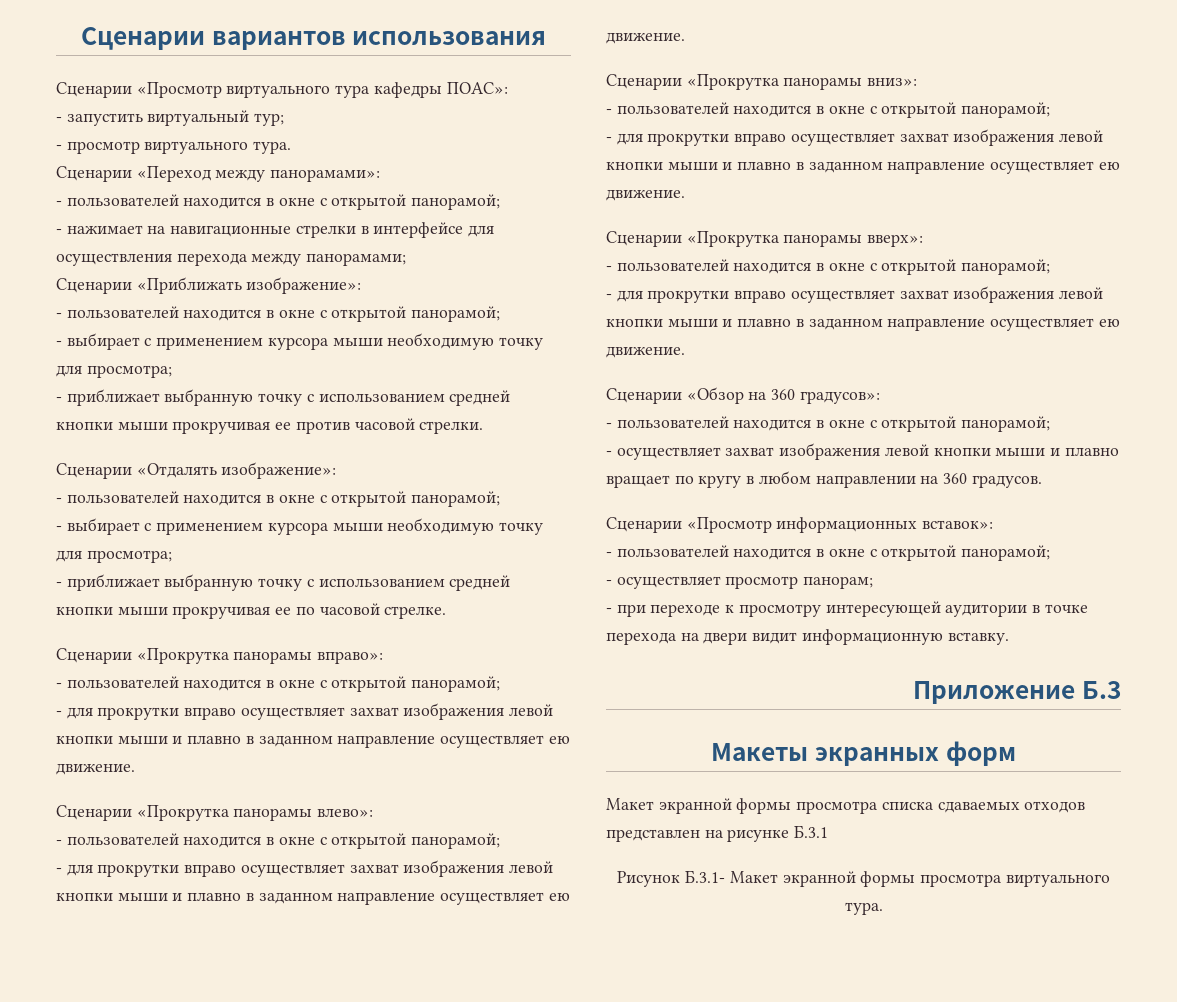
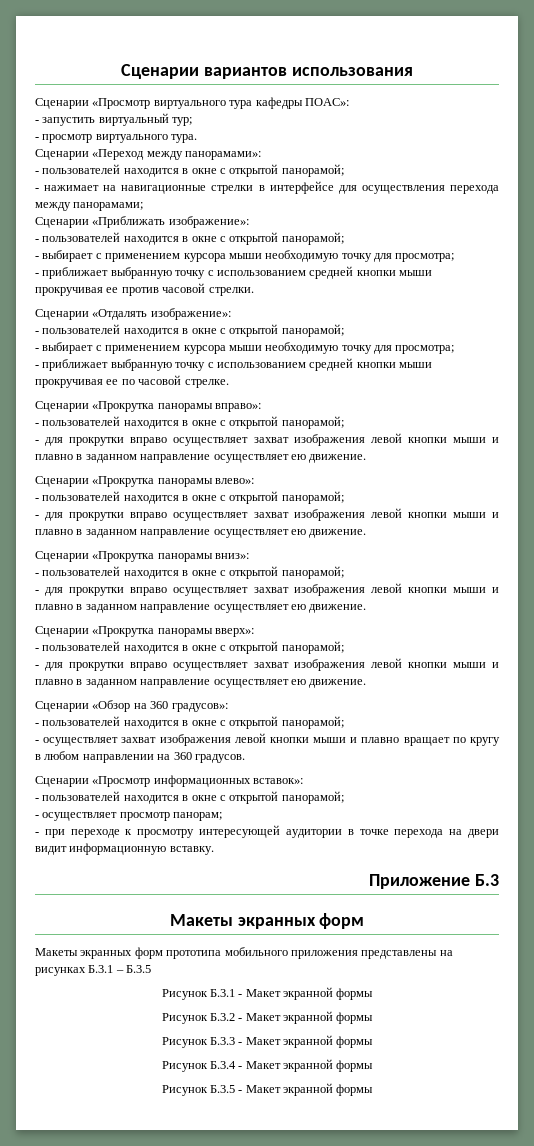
[606,798,1086,814] [606,825,829,842] [617,870,1110,887] [844,902,883,915] Макет экранной формы просмотра списка сдаваемых отходов представлен на рисунке Б.3.1 // Рисунок Б.3.1- Макет экранной формы просмотра виртуального тура. -> [35,947,453,959] [35,965,152,976] [161,987,374,1000] [161,1011,374,1024] [161,1035,374,1048] [161,1059,374,1072] [161,1083,374,1096] Макеты экранных форм прототипа мобильного приложения представлены на рисунках Б.3.1 – Б.3.5 // Рисунок Б.3.1 - Макет экранной формы // Рисунок Б.3.2 - Макет экранной формы // Рисунок Б.3.3 - Макет экранной формы // Рисунок Б.3.4 - Макет экранной формы // Рисунок Б.3.5 - Макет экранной формы

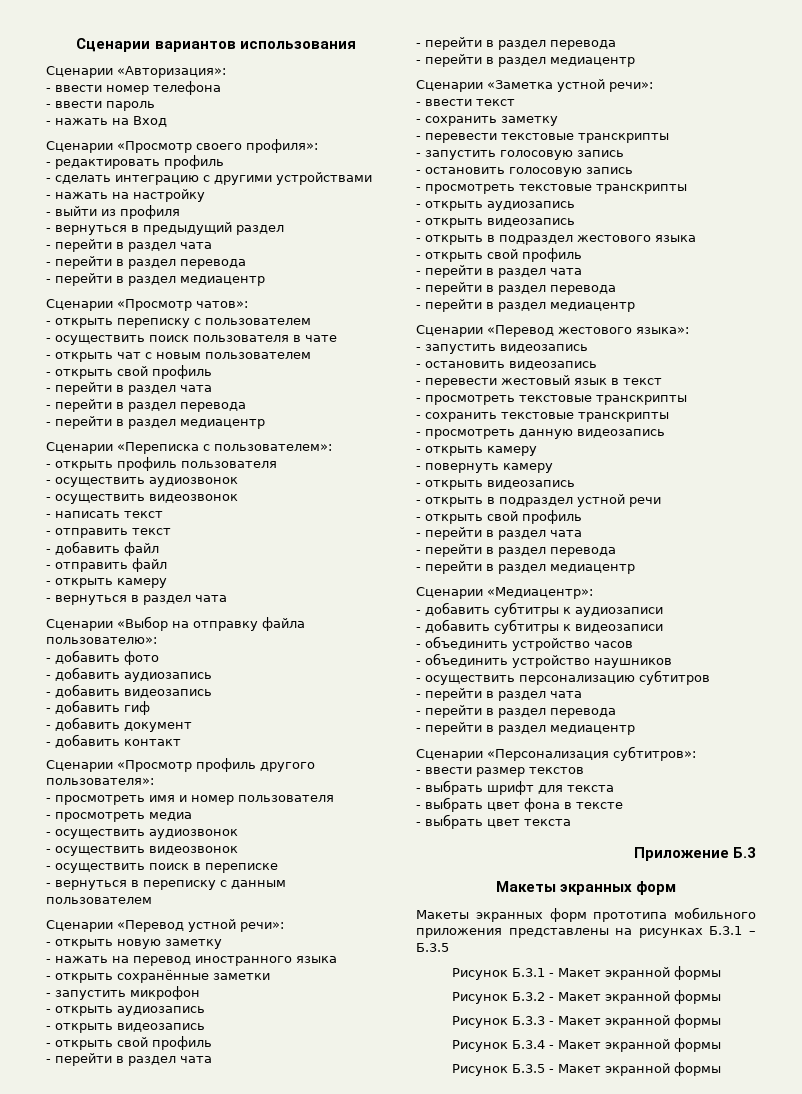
[92,97,349,109] [35,113,193,126] [35,134,198,143] [35,149,262,160] [35,164,344,177] [35,181,499,194] [35,202,144,211] [35,216,249,228] [35,232,344,245] [35,250,455,262] [35,266,432,279] [35,283,254,296] [35,308,231,320] [35,324,344,337] [35,342,455,354] [35,358,432,371] [35,375,229,388] [35,401,262,412] [35,416,344,429] [35,433,500,446] [35,454,367,463] [35,476,255,487] [35,491,344,504] [35,508,500,521] [35,529,367,538] [35,551,250,562] [35,566,344,579] [35,583,500,596] [35,604,367,613] [35,626,255,637] [35,641,344,654] [35,658,500,671] [35,679,367,688] [35,700,228,712] [35,716,344,729] [35,733,501,746] [35,751,245,763] [35,775,304,787] [35,791,344,804] [35,812,223,821] [35,825,499,838] [35,843,214,855] «Просмотр виртуального тура кафедры ПОАС»: // - запустить виртуальный тур; // - просмотр виртуального тура. // Сценарии «Переход между панорамами»: // - пользователей находится в окне с открытой панорамой; // - нажимает на навигационные стрелки в интерфейсе для осуществления перехода между панорамами; // Сценарии «Приближать изображение»: // - пользователей находится в окне с открытой панорамой; // - выбирает с применением курсора мыши необходимую точку для просмотра; // - приближает выбранную точку с использованием средней кнопки мыши прокручивая ее против часовой стрелки. // Сценарии «Отдалять изображение»: // - пользователей находится в окне с открытой панорамой; // - выбирает с применением курсора мыши необходимую точку для просмотра; // - приближает выбранную точку с использованием средней кнопки мыши прокручивая ее по часовой стрелке. // Сценарии «Прокрутка панорамы вправо»: // - пользователей находится в окне с открытой панорамой; // - для прокрутки вправо осуществляет захват изображения левой кнопки мыши и плавно в заданном направление осуществляет ею движение. // Сценарии «Прокрутка панорамы влево»: // - пользователей находится в окне с открытой панорамой; // - для прокрутки вправо осуществляет захват изображения левой кнопки мыши и плавно в заданном направление осуществляет ею движение. // Сценарии «Прокрутка панорамы вниз»: // - пользователей находится в окне с открытой панорамой; // - для прокрутки вправо осуществляет захват изображения левой кнопки мыши и плавно в заданном направление осуществляет ею движение. // Сценарии «Прокрутка панорамы вверх»: // - пользователей находится в окне с открытой панорамой; // - для прокрутки вправо осуществляет захват изображения левой кнопки мыши и плавно в заданном направление осуществляет ею движение. // Сценарии «Обзор на 360 градусов»: // - пользователей находится в окне с открытой панорамой; // - осуществляет захват изображения левой кнопки мыши и плавно вращает по кругу в любом направлении на 360 градусов. // Сценарии «Просмотр информационных вставок»: // - пользователей находится в окне с открытой панорамой; // - осуществляет просмотр панорам; // - при переходе к просмотру интересующей аудитории в точке перехода на двери видит информационную вставку. -> [117,66,226,78] [46,81,221,95] [46,101,155,111] [46,116,167,127] [46,139,318,153] [46,155,224,169] [46,172,372,185] [46,189,205,202] [46,205,180,219] [46,222,284,235] [46,239,212,252] [46,256,246,269] [46,273,265,286] [46,299,248,311] [46,318,311,328] [46,335,337,345] [46,352,311,362] [46,365,212,379] [46,382,212,395] [46,399,246,412] [46,416,265,429] [46,442,332,454] [46,457,277,471] [46,477,238,487] [46,494,238,504] [46,511,163,518] [46,528,171,538] [46,541,159,556] [46,558,167,572] [46,578,167,588] [46,595,227,605] [46,616,305,631] [46,637,157,644] [46,650,159,665] [46,667,212,682] [46,684,212,698] [46,700,150,715] [46,717,192,732] [46,734,181,748] [46,758,315,772] [46,778,154,785] [46,795,334,805] [46,812,192,822] [46,829,238,839] [46,846,238,856] [46,863,278,873] [46,880,286,890] [46,897,152,904] [46,919,284,932] [46,939,222,949] [46,956,337,966] [46,970,270,983] [46,986,200,1000] [46,1006,205,1016] [46,1023,205,1033] [46,1036,212,1050] [46,1053,212,1066] [416,37,616,50] [416,54,635,67] [416,79,653,92] [416,99,515,106] [416,116,558,126] [416,133,669,143] [416,150,624,160] [416,167,633,177] [416,184,687,194] [416,201,575,211] [416,218,575,228] [416,235,696,245] [416,248,582,262] [416,265,582,278] [416,282,616,295] [416,299,635,312] [416,325,689,337] [416,344,588,354] [416,361,597,370] [416,375,662,388] [416,395,687,405] [416,412,669,422] [416,429,665,439] [416,446,537,456] [416,463,553,473] [416,480,575,490] [416,494,661,507] [416,510,582,524] [416,527,582,540] [416,544,616,557] [416,561,635,574] [416,587,593,599] [416,602,663,617] [416,619,663,634] [416,636,633,651] [416,653,672,668] [416,670,710,685] [416,688,582,701] [416,705,616,718] [416,722,635,735] [416,746,696,761] [416,767,584,777] [416,780,614,795] [416,797,623,812] [416,814,571,829] «Авторизация»: // - ввести номер телефона // - ввести пароль // - нажать на Вход // Сценарии «Просмотр своего профиля»: // - редактировать профиль // - сделать интеграцию с другими устройствами // - нажать на настройку // - выйти из профиля // - вернуться в предыдущий раздел // - перейти в раздел чата // - перейти в раздел перевода // - перейти в раздел медиацентр // Сценарии «Просмотр чатов»: // - открыть переписку с пользователем // - осуществить поиск пользователя в чате // - открыть чат с новым пользователем // - открыть свой профиль // - перейти в раздел чата // - перейти в раздел перевода // - перейти в раздел медиацентр // Сценарии «Переписка с пользователем»: // - открыть профиль пользователя // - осуществить аудиозвонок // - осуществить видеозвонок // - написать текст // - отправить текст // - добавить файл // - отправить файл // - открыть камеру // - вернуться в раздел чата // Сценарии «Выбор на отправку файла пользователю»: // - добавить фото // - добавить аудиозапись // - добавить видеозапись // - добавить гиф // - добавить документ // - добавить контакт // Сценарии «Просмотр профиль другого пользователя»: // - просмотреть имя и номер пользователя // - просмотреть медиа // - осуществить аудиозвонок // - осуществить видеозвонок // - осуществить поиск в переписке // - вернуться в переписку с данным пользователем // Сценарии «Перевод устной речи»: // - открыть новую заметку // - нажать на перевод иностранного языка // - открыть сохранённые заметки // - запустить микрофон // - открыть аудиозапись // - открыть видеозапись // - открыть свой профиль // - перейти в раздел чата // - перейти в раздел перевода // - перейти в раздел медиацентр // Сценарии «Заметка устной речи»: // - ввести текст // - сохранить заметку // - перевести текстовые транскрипты // - запустить голосовую запись // - остановить голосовую запись // - просмотреть текстовые транскрипты // - открыть аудиозапись // - открыть видеозапись // - открыть в подраздел жестового языка // - открыть свой профиль // - перейти в раздел чата // - перейти в раздел перевода // - перейти в раздел медиацентр // Сценарии «Перевод жестового языка»: // - запустить видеозапись // - остановить видеозапись // - перевести жестовый язык в текст // - просмотреть текстовые транскрипты // - сохранить текстовые транскрипты // - просмотреть данную видеозапись // - открыть камеру // - повернуть камеру // - открыть видеозапись // - открыть в подраздел устной речи // - открыть свой профиль // - перейти в раздел чата // - перейти в раздел перевода // - перейти в раздел медиацентр // Сценарии «Медиацентр»: // - добавить субтитры к аудиозаписи // - добавить субтитры к видеозаписи // - объединить устройство часов // - объединить устройство наушников // - осуществить персонализацию субтитров // - перейти в раздел чата // - перейти в раздел перевода // - перейти в раздел медиацентр // Сценарии «Персонализация субтитров»: // - ввести размер текстов // - выбрать шрифт для текста // - выбрать цвет фона в тексте // - выбрать цвет текста

